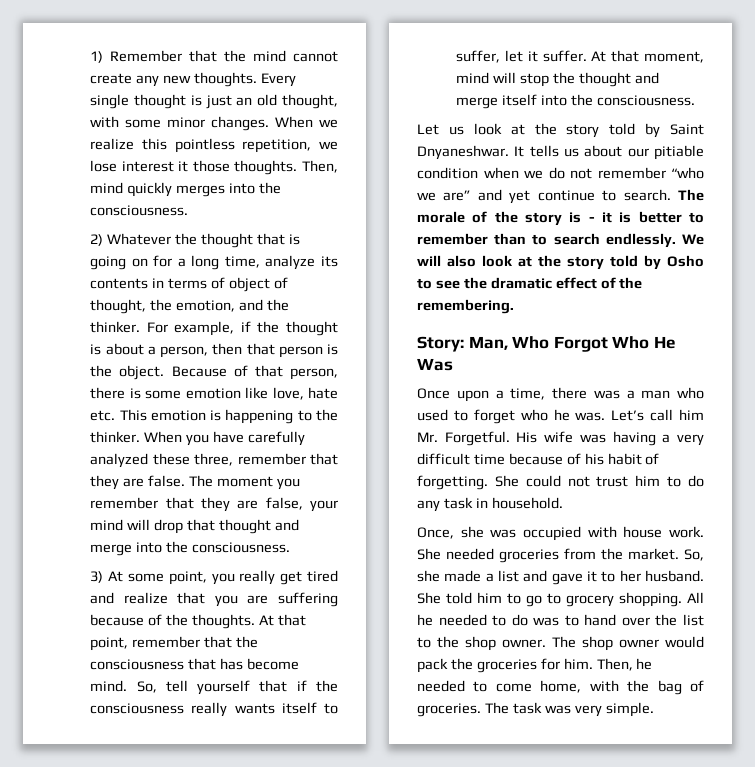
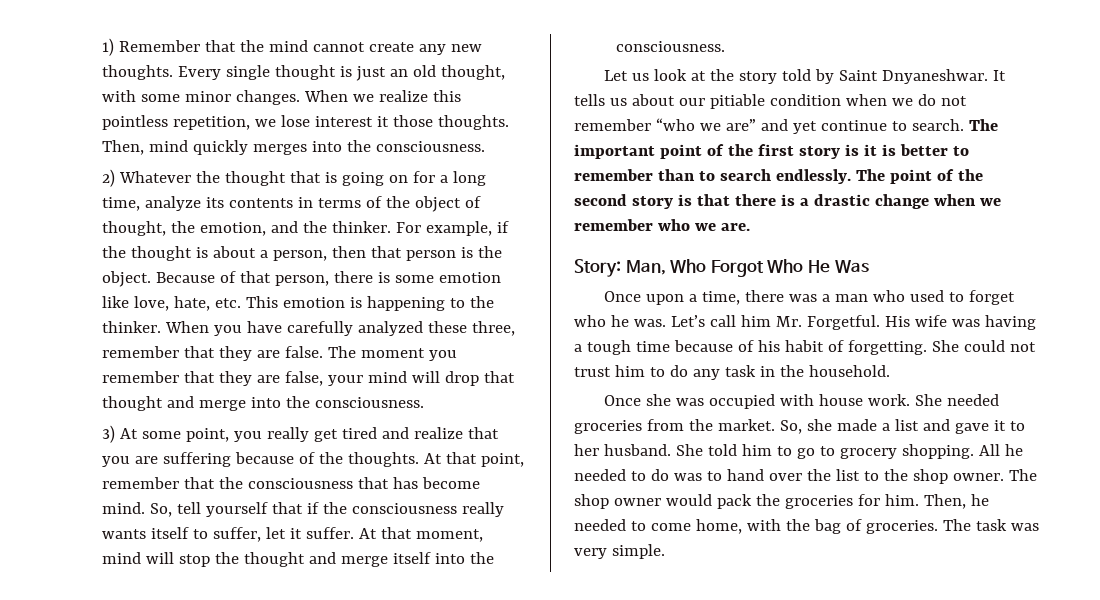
(226, 283) none -> [385,196,410,208] the
[308,387,338,399] hate -> [173,296,210,311] hate,
[417,211,595,226] morale of the story is - -> [574,144,859,159] important point of the first story is
[682,234,704,245] [417,255,704,270] [417,277,643,289] [417,299,514,314] We will also look at the story told by Osho to see the dramatic effect of the remembering. -> [855,169,983,184] [574,194,1001,209] [574,219,750,231] The point of the second story is that there is a drastic change when we remember who we are.
[677,434,704,446] [417,453,470,465] very difficult -> [586,340,631,355] tough
(488, 503) none -> [779,365,804,377] the
[417,527,454,539] Once, -> [604,395,642,406] Once

